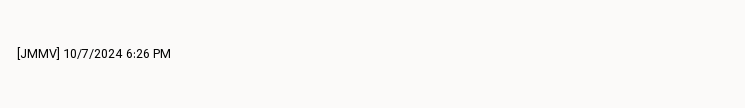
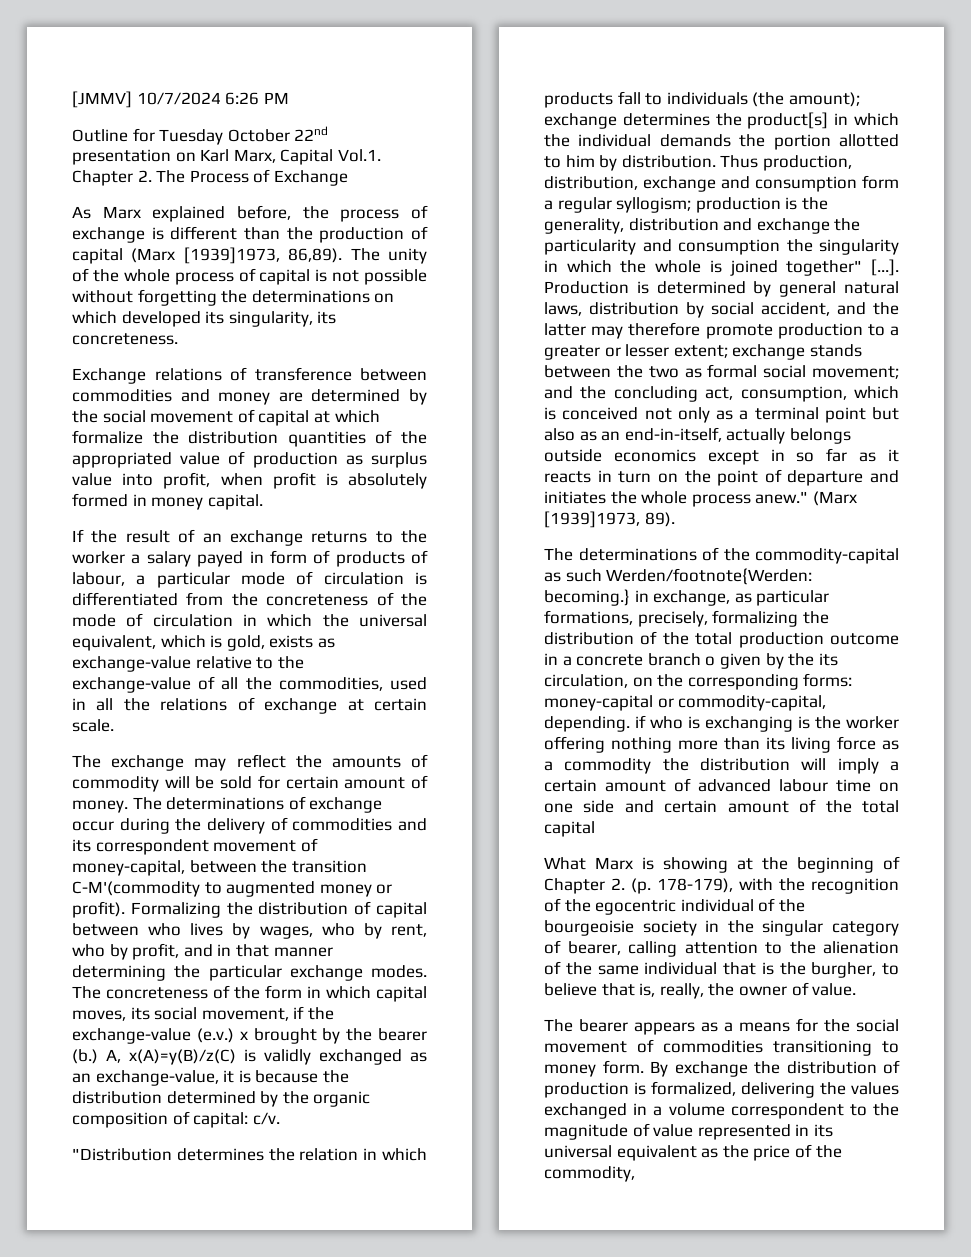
(172, 53) none -> [72,126,329,145] [72,149,381,165] [72,169,348,186] [72,205,428,222] [72,226,428,243] [72,247,427,264] [72,268,427,285] [72,289,395,306] [72,311,337,327] [72,333,178,345] [72,367,427,384] [72,389,427,405] [72,409,380,426] [72,430,427,447] [72,451,427,468] [72,472,427,489] [72,493,263,510] [72,529,427,546] [72,550,428,567] [72,571,427,588] [72,592,427,606] [72,613,427,627] [72,635,335,651] [72,656,304,672] [72,676,427,693] [72,697,427,714] [72,719,114,732] [72,754,428,771] [72,775,429,792] [72,796,383,813] [72,817,427,834] [72,838,318,855] [72,860,367,876] [72,881,393,897] [72,901,428,918] [72,923,427,939] [72,943,333,960] [72,965,427,981] [72,985,427,1002] [72,1006,334,1021] [72,1028,427,1044] [72,1049,427,1065] [72,1070,349,1086] [72,1091,371,1107] [72,1111,280,1128] [72,1148,428,1161] [544,91,860,108] [544,112,899,129] [544,134,899,150] [544,155,852,171] [544,175,899,192] [544,197,828,213] [544,218,861,234] [544,239,899,255] [544,259,899,276] [544,281,899,297] [544,302,899,318] [544,322,899,339] [544,344,862,360] [544,364,899,379] [544,386,899,402] [544,407,899,423] [544,427,851,444] [544,448,899,465] [544,469,899,486] [544,491,857,507] [544,511,675,528] [544,547,899,564] [544,568,813,585] [544,589,830,606] [544,610,829,627] [544,631,899,648] [544,653,838,669] [544,673,853,690] [544,695,827,711] [544,715,899,732] [544,736,899,753] [544,758,899,774] [544,778,899,792] [544,799,899,813] [544,821,595,837] [544,856,900,873] [544,878,899,894] [544,898,805,915] [544,920,899,936] [544,940,899,957] [544,961,899,978] [544,982,857,999] [544,1018,899,1035] [544,1039,899,1056] [544,1060,900,1077] [544,1081,899,1098] [544,1103,899,1119] [544,1123,833,1140] [544,1144,842,1161] [544,1166,635,1182] // Outline for Tuesday October 22nd presentation on Karl Marx, Capital Vol.1. Chapter 2. The Process of Exchange // As Marx explained before, the process of exchange is different than the production of capital (Marx [1939]1973, 86,89). The unity of the whole process of capital is not possible without forgetting the determinations on which developed its singularity, its concreteness. // Exchange relations of transference between commodities and money are determined by the social movement of capital at which formalize the distribution quantities of the appropriated value of production as surplus value into profit, when profit is absolutely formed in money capital. // If the result of an exchange returns to the worker a salary payed in form of products of labour, a particular mode of circulation is differentiated from the concreteness of the mode of circulation in which the universal equivalent, which is gold, exists as exchange-value relative to the exchange-value of all the commodities, used in all the relations of exchange at certain scale. // The exchange may reflect the amounts of commodity will be sold for certain amount of money. The determinations of exchange occur during the delivery of commodities and its correspondent movement of money-capital, between the transition C-M'(commodity to augmented money or profit). Formalizing the distribution of capital between who lives by wages, who by rent, who by profit, and in that manner determining the particular exchange modes. The concreteness of the form in which capital moves, its social movement, if the exchange-value (e.v.) x brought by the bearer (b.) A, x(A)=y(B)/z(C) is validly exchanged as an exchange-value, it is because the distribution determined by the organic composition of capital: c/v. // "Distribution determines the relation in which products fall to individuals (the amount); exchange determines the product[s] in which the individual demands the portion allotted to him by distribution. Thus production, distribution, exchange and consumption form a regular syllogism; production is the generality, distribution and exchange the particularity and consumption the singularity in which the whole is joined together" [...]. Production is determined by general natural laws, distribution by social accident, and the latter may therefore promote production to a greater or lesser extent; exchange stands between the two as formal social movement; and the concluding act, consumption, which is conceived not only as a terminal point but also as an end-in-itself, actually belongs outside economics except in so far as it reacts in turn on the point of departure and initiates the whole process anew." (Marx [1939]1973, 89). // The determinations of the commodity-capital as such Werden/footnote{Werden: becoming.} in exchange, as particular formations, precisely, formalizing the distribution of the total production outcome in a concrete branch o given by the its circulation, on the corresponding forms: money-capital or commodity-capital, depending. if who is exchanging is the worker offering nothing more than its living force as a commodity the distribution will imply a certain amount of advanced labour time on one side and certain amount of the total capital // What Marx is showing at the beginning of Chapter 2. (p. 178-179), with the recognition of the egocentric individual of the bourgeoisie society in the singular category of bearer, calling attention to the alienation of the same individual that is the burgher, to believe that is, really, the owner of value. // The bearer appears as a means for the social movement of commodities transitioning to money form. By exchange the distribution of production is formalized, delivering the values exchanged in a volume correspondent to the magnitude of value represented in its universal equivalent as the price of the commodity,

